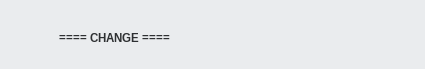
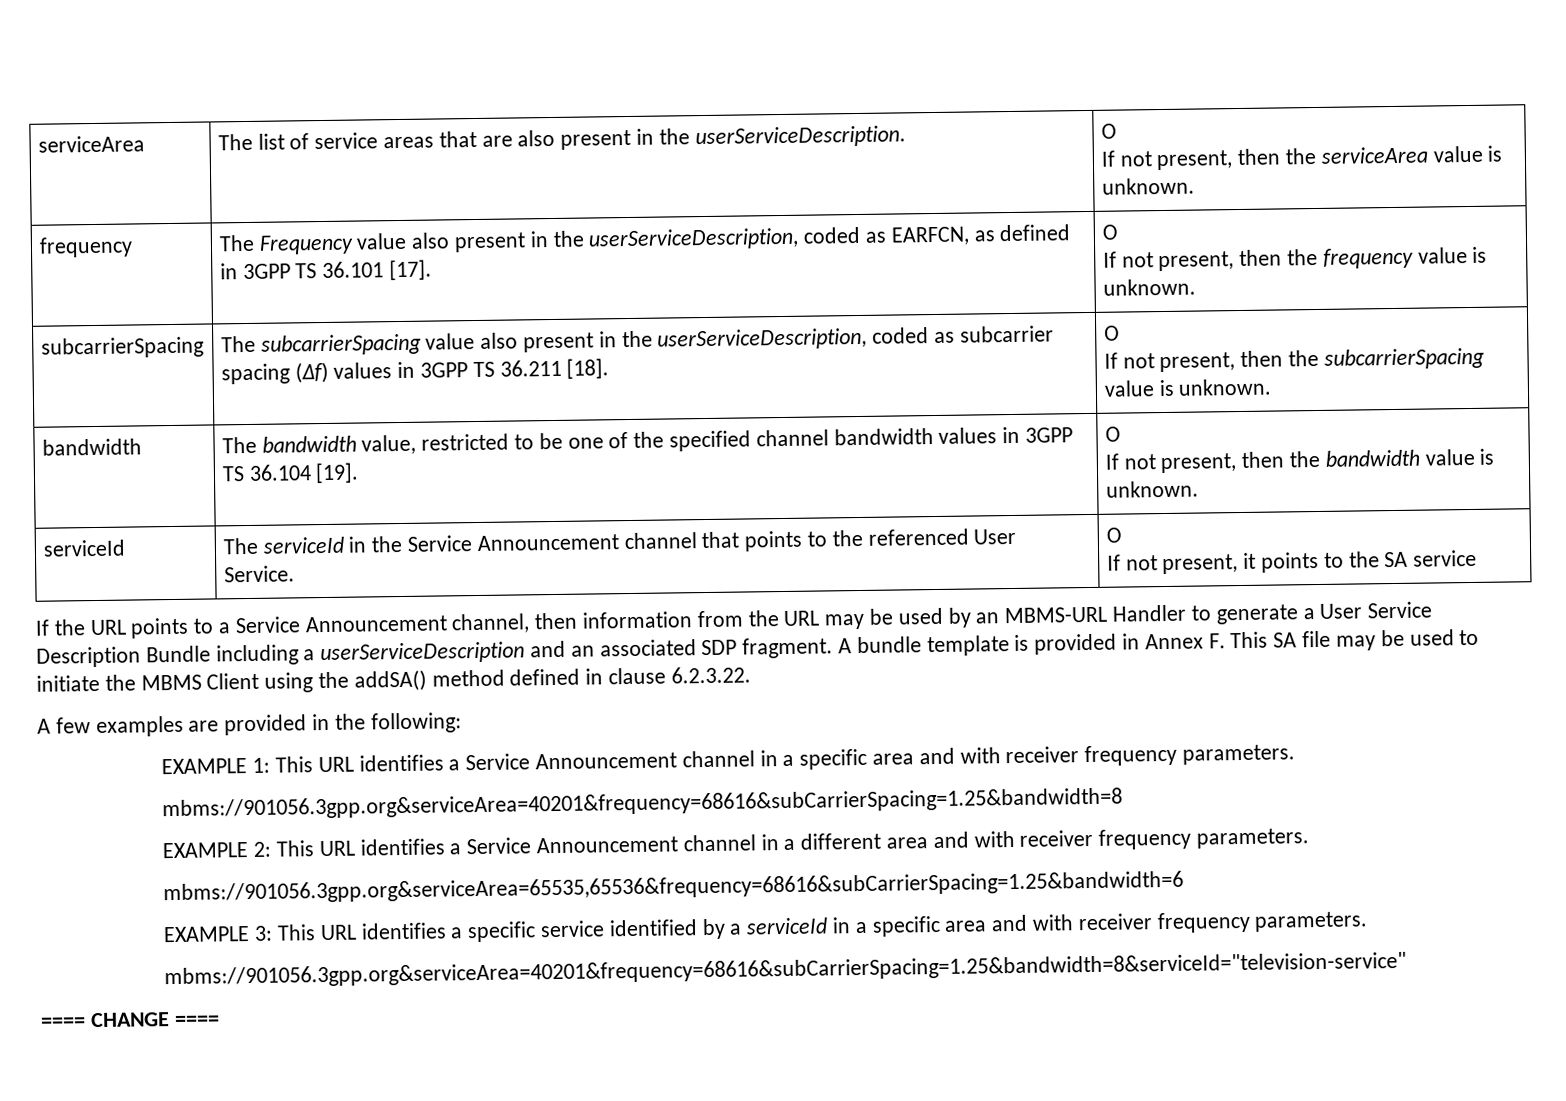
(59, 38) none -> [37,135,145,153] [217,125,906,151] [1100,123,1117,139] [1100,145,1503,171] [1101,177,1195,195] [38,236,133,258] [218,224,1071,255] [219,259,432,281] [1101,224,1118,240] [1102,246,1488,272] [1102,278,1196,296] [40,336,204,359] [220,325,1054,356] [220,358,610,385] [1103,325,1120,341] [1103,347,1485,373] [1103,378,1273,397] [41,438,142,456] [221,426,1073,455] [221,462,360,484] [1104,426,1121,442] [1104,448,1495,474] [1105,480,1199,498] [42,539,126,557] [222,528,1017,555] [223,565,295,583] [1105,527,1122,543] [1106,549,1478,575] [35,601,1433,639] [36,629,1480,668] [36,666,751,693] [37,712,462,738] [161,744,1296,775] [162,787,1124,821] [162,828,1310,859] [163,870,1185,905] [163,911,1369,943] [164,951,1408,989] serviceArea | The list of service areas that are also present in the userServiceDescription. | O // If not present, then the serviceArea value is unknown. // frequency | The Frequency value also present in the userServiceDescription, coded as EARFCN, as defined in 3GPP TS 36.101 [17]. | O // If not present, then the frequency value is unknown. // subcarrierSpacing | The subcarrierSpacing value also present in the userServiceDescription, coded as subcarrier spacing (∆f) values in 3GPP TS 36.211 [18]. | O // If not present, then the subcarrierSpacing value is unknown. // bandwidth | The bandwidth value, restricted to be one of the specified channel bandwidth values in 3GPP TS 36.104 [19]. | O // If not present, then the bandwidth value is unknown. // serviceId | The serviceId in the Service Announcement channel that points to the referenced User Service. | O // If not present, it points to the SA service // If the URL points to a Service Announcement channel, then information from the URL may be used by an MBMS-URL Handler to generate a User Service Description Bundle including a userServiceDescription and an associated SDP fragment. A bundle template is provided in Annex F. This SA file may be used to initiate the MBMS Client using the addSA() method defined in clause 6.2.3.22. // A few examples are provided in the following: // EXAMPLE 1: This URL identifies a Service Announcement channel in a specific area and with receiver frequency parameters. // mbms://901056.3gpp.org&serviceArea=40201&frequency=68616&subCarrierSpacing=1.25&bandwidth=8 // EXAMPLE 2: This URL identifies a Service Announcement channel in a different area and with receiver frequency parameters. // mbms://901056.3gpp.org&serviceArea=65535,65536&frequency=68616&subCarrierSpacing=1.25&bandwidth=6 // EXAMPLE 3: This URL identifies a specific service identified by a serviceId in a specific area and with receiver frequency parameters. // mbms://901056.3gpp.org&serviceArea=40201&frequency=68616&subCarrierSpacing=1.25&bandwidth=8&serviceId="television-service" //

